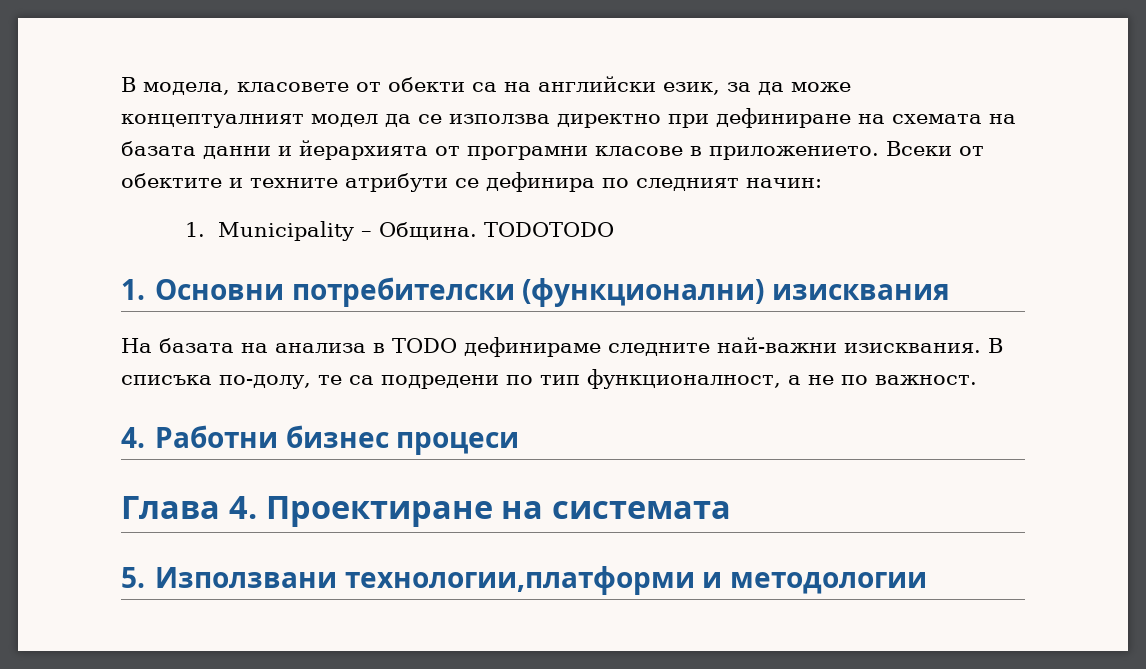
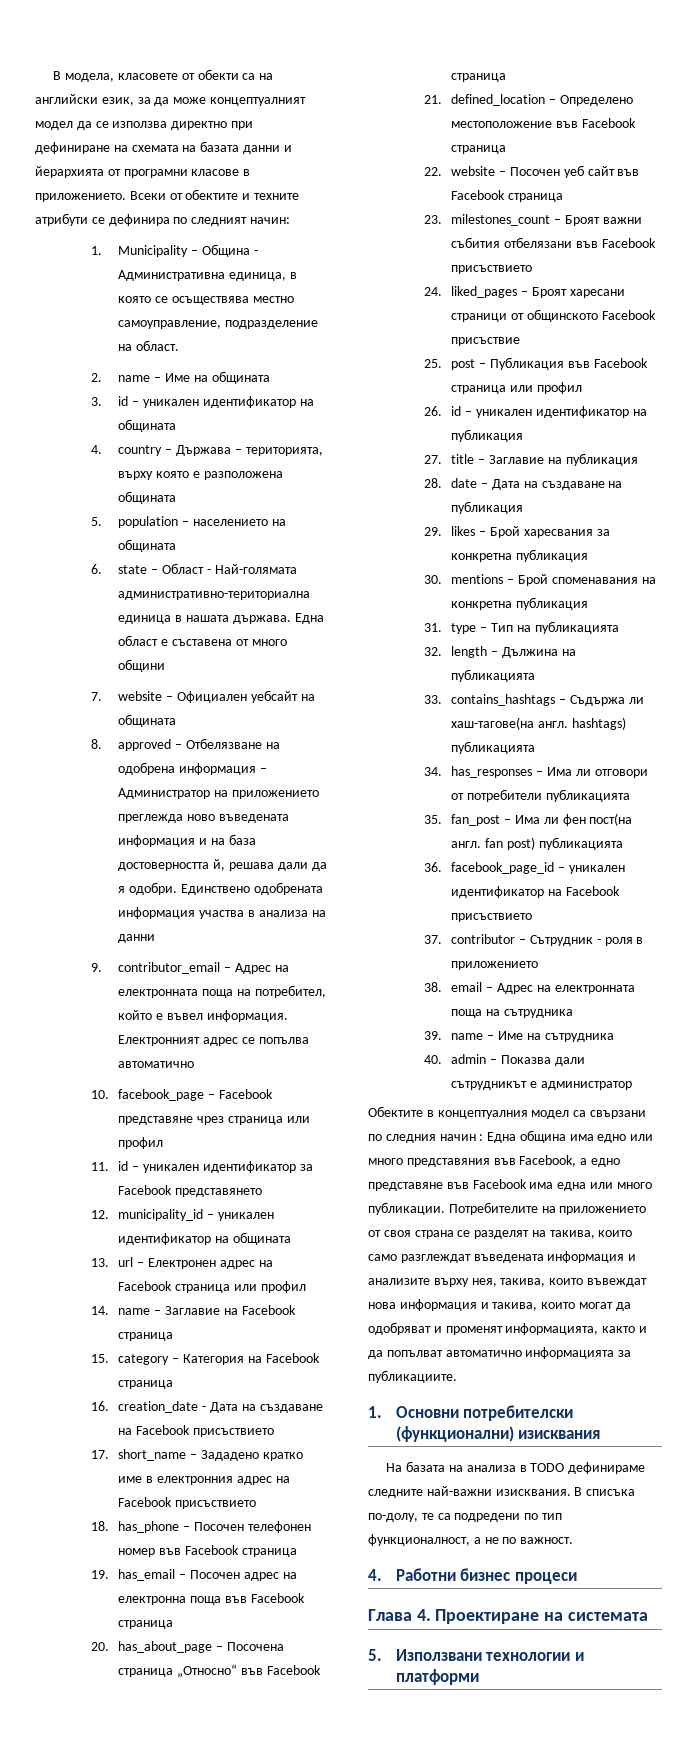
[378,222,614,240] Община. TODOTODO -> [202,244,258,257] [118,270,298,281] [118,296,294,305] [118,320,319,329] [118,340,180,351] [90,371,270,384] [90,396,314,408] [118,419,177,432] [90,445,323,456] [118,471,283,480] [118,491,177,504] [90,516,286,528] [118,539,177,552] [90,563,297,574] [118,591,311,600] [118,613,324,624] [118,635,287,646] [118,659,166,672] [90,690,315,703] [118,714,177,727] [90,738,280,751] [118,762,268,775] [118,788,320,799] [118,814,290,823] [118,834,256,847] [118,859,327,871] [118,882,323,895] [118,907,326,919] [118,934,156,943] [90,962,289,974] [118,985,326,998] [118,1010,288,1022] [118,1035,309,1046] [118,1061,195,1068] [90,1089,274,1101] [118,1116,310,1125] [118,1137,164,1149] [90,1161,313,1173] [118,1185,263,1197] [90,1209,275,1221] [118,1232,292,1245] [90,1257,273,1269] [118,1281,306,1293] [90,1305,296,1315] [118,1332,174,1341] [90,1353,320,1365] [118,1380,174,1389] [90,1401,323,1413] [118,1425,275,1437] [90,1449,303,1461] [118,1476,290,1485] [118,1497,257,1509] [90,1521,311,1533] [118,1545,297,1557] [90,1569,297,1581] [118,1593,305,1605] [118,1620,174,1629] [90,1641,285,1653] [118,1664,321,1678] [451,73,507,82] [423,94,634,106] [451,118,637,128] [451,145,507,154] [423,165,640,178] [451,190,564,202] [423,214,642,226] [451,237,656,248] [451,265,533,274] [423,286,625,298] [451,309,656,322] [451,337,521,346] [423,357,648,370] [451,382,583,394] [423,406,647,418] [451,429,524,442] [423,453,638,466] [423,478,623,490] [451,501,524,514] [423,526,610,538] [451,549,589,562] [423,574,656,586] [451,597,589,610] [423,621,619,634] [423,646,576,658] [451,669,536,682] [423,694,644,706] [451,717,627,730] [451,741,536,754] [423,766,648,778] [451,789,631,802] [423,813,633,826] [451,837,623,850] [423,862,626,874] [451,886,621,898] [451,913,533,922] [423,934,644,946] [451,961,539,970] [423,982,635,994] [451,1009,574,1018] [423,1031,614,1042] [423,1054,585,1066] [451,1081,633,1090] [368,1106,646,1119] [368,1130,654,1143] [368,1155,620,1167] [368,1179,652,1191] [368,1202,647,1215] [368,1230,633,1239] [368,1251,637,1263] [368,1278,647,1287] [368,1299,631,1311] [368,1322,647,1335] [368,1347,632,1359] [368,1370,457,1383] Община - Административна единица, в която се осъществява местно самоуправление, подразделение на област. // 2. name – Име на общината // 3. id – уникален идентификатор на общината // 4. country – Държава – територията, върху която е разположена общината // 5. population – населението на общината // 6. state – Област - Най-голямата административно-териториална единица в нашата държава. Една област е съставена от много общини // 7. website – Официален уебсайт на общината // 8. approved – Отбелязване на одобрена информация – Администратор на приложението преглежда ново въведената информация и на база достоверността й, решава дали да я одобри. Единствено одобрената информация участва в анализа на данни // 9. contributor_email – Адрес на електронната поща на потребител, който е въвел информация. Електронният адрес се попълва автоматично // 10. facebook_page – Facebook представяне чрез страница или профил // 11. id – уникален идентификатор за Facebook представянето // 12. municipality_id – уникален идентификатор на общината // 13. url – Електронен адрес на Facebook страница или профил // 14. name – Заглавие на Facebook страница // 15. category – Категория на Facebook страница // 16. creation_date - Дата на създаване на Facebook присъствието // 17. short_name – Зададено кратко име в електронния адрес на Facebook присъствието // 18. has_phone – Посочен телефонен номер във Facebook страница // 19. has_email – Посочен адрес на електронна поща във Facebook страница // 20. has_about_page – Посочена страница „Относно“ във Facebook страница // 21. defined_location – Определено местоположение във Facebook страница // 22. website – Посочен уеб сайт във Facebook страница // 23. milestones_count – Броят важни събития отбелязани във Facebook присъствието // 24. liked_pages – Броят харесани страници от общинското Facebook присъствие // 25. post – Публикация във Facebook страница или профил // 26. id – уникален идентификатор на публикация // 27. title – Заглавие на публикация // 28. date – Дата на създаване на публикация // 29. likes – Брой харесвания за конкретна публикация // 30. mentions – Брой споменавания на конкретна публикация // 31. type – Тип на публикацията // 32. length – Дължина на публикацията // 33. contains_hashtags – Съдържа ли хаш-тагове(на англ. hashtags) публикацията // 34. has_responses – Има ли отговори от потребители публикацията // 35. fan_post – Има ли фен пост(на англ. fan post) публикацията // 36. facebook_page_id – уникален идентификатор на Facebook присъствието // 37. contributor – Сътрудник - роля в приложението // 38. email – Адрес на електронната поща на сътрудника // 39. name – Име на сътрудника // 40. admin – Показва дали сътрудникът е администратор // Обектите в концептуалния модел са свързани по следния начин : Една община има едно или много представяния във Facebook, а едно представяне във Facebook има една или много публикации. Потребителите на приложението от своя страна се разделят на такива, които само разглеждат въведената информация и анализите върху нея, такива, които въвеждат нова информация и такива, които могат да одобряват и променят информацията, както и да попълват автоматично информацията за публикациите.
[344,566,927,595] технологии,платформи и методологии -> [486,1652,584,1661] [395,1669,479,1685] технологии и платформи

